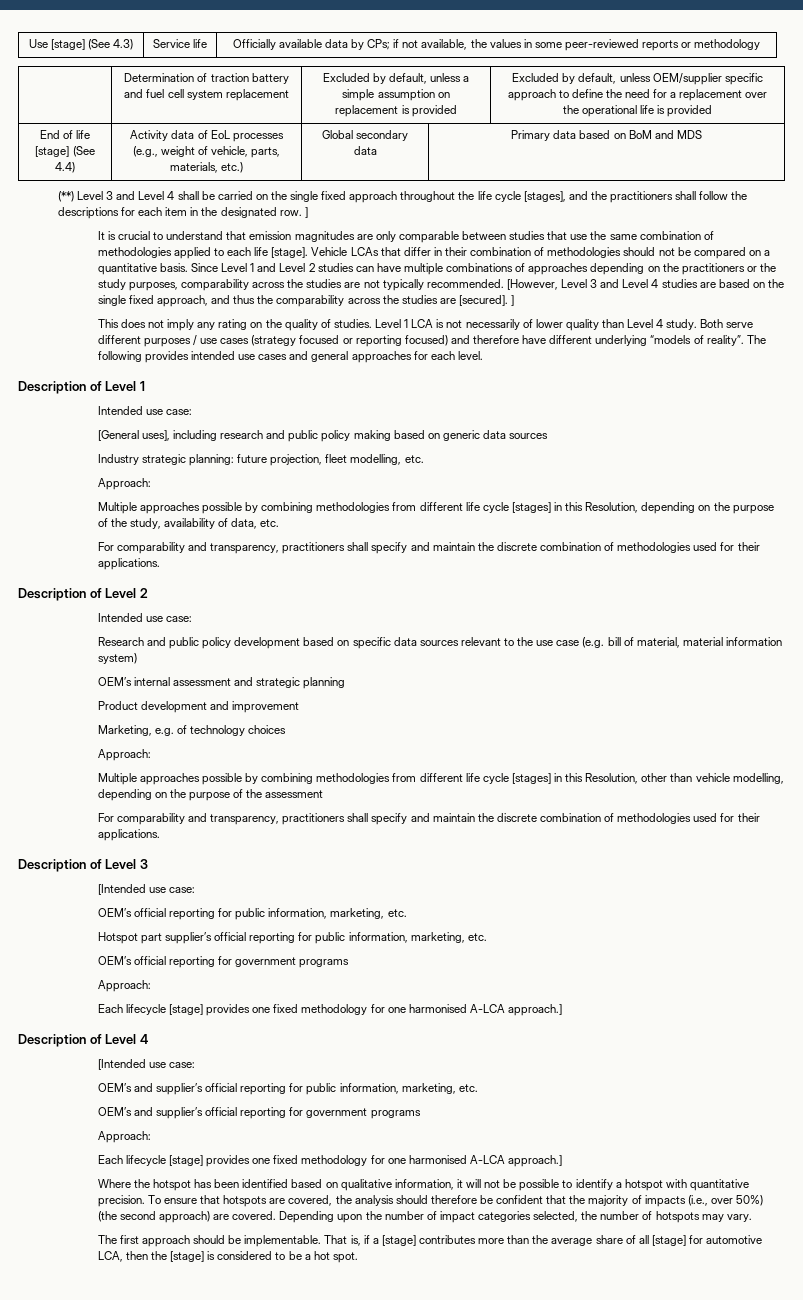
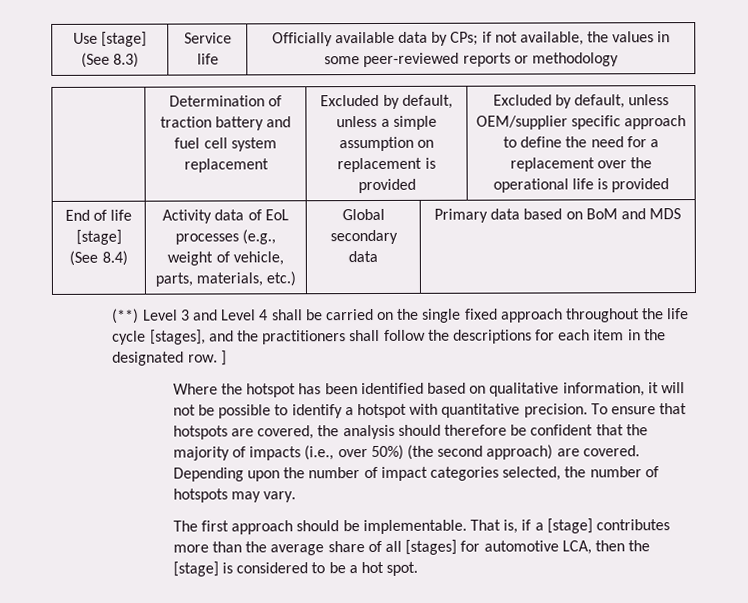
[113,39,134,50] 4.3) -> [113,52,140,68] 8.3)
[55,162,75,173] 4.4) -> [101,250,128,266] 8.4)
[97,231,714,243] [97,247,770,259] [97,263,776,275] [97,279,784,291] [97,295,515,307] [97,319,754,331] [97,335,766,347] [97,351,483,363] [18,381,145,394] [97,406,193,415] [97,430,549,442] [97,454,424,466] [97,478,151,490] [97,502,774,514] [97,518,280,529] [97,542,760,554] [97,558,160,570] [18,588,148,601] [97,613,193,622] [97,637,782,649] [97,653,137,664] [97,677,346,689] [97,701,300,713] [97,725,287,736] [97,749,151,761] [97,773,784,785] [97,789,324,801] [97,813,760,825] [97,829,160,841] [18,859,148,872] [97,884,196,895] [97,908,407,920] [97,932,487,944] [97,956,350,968] [97,980,151,992] [97,1004,562,1016] [18,1034,148,1047] [97,1059,196,1070] [97,1083,478,1095] [97,1107,421,1119] [97,1131,151,1143] [97,1155,562,1167] // It is crucial to understand that emission magnitudes are only comparable between studies that use the same combination of methodologies applied to each life [stage]. Vehicle LCAs that differ in their combination of methodologies should not be compared on a quantitative basis. Since Level 1 and Level 2 studies can have multiple combinations of approaches depending on the practitioners or the study purposes, comparability across the studies are not typically recommended. [However, Level 3 and Level 4 studies are based on the single fixed approach, and thus the comparability across the studies are [secured]. ] // This does not imply any rating on the quality of studies. Level 1 LCA is not necessarily of lower quality than Level 4 study. Both serve different purposes / use cases (strategy focused or reporting focused) and therefore have different underlying “models of reality”. The following provides intended use cases and general approaches for each level. // Description of Level 1 // Intended use case: // [General uses], including research and public policy making based on generic data sources // Industry strategic planning: future projection, fleet modelling, etc. // Approach: // Multiple approaches possible by combining methodologies from different life cycle [stages] in this Resolution, depending on the purpose of the study, availability of data, etc. // For comparability and transparency, practitioners shall specify and maintain the discrete combination of methodologies used for their applications. // Description of Level 2 // Intended use case: // Research and public policy development based on specific data sources relevant to the use case (e.g. bill of material, material information system) // OEM’s internal assessment and strategic planning // Product development and improvement // Marketing, e.g. of technology choices // Approach: // Multiple approaches possible by combining methodologies from different life cycle [stages] in this Resolution, other than vehicle modelling, depending on the purpose of the assessment // For comparability and transparency, practitioners shall specify and maintain the discrete combination of methodologies used for their applications. // Description of Level 3 // [Intended use case: // OEM’s official reporting for public information, marketing, etc. // Hotspot part supplier’s official reporting for public information, marketing, etc. // OEM’s official reporting for government programs // Approach: // Each lifecycle [stage] provides one fixed methodology for one harmonised A-LCA approach.] // Description of Level 4 // [Intended use case: // OEM’s and supplier’s official reporting for public information, marketing, etc. // OEM’s and supplier’s official reporting for government programs // Approach: // Each lifecycle [stage] provides one fixed methodology for one harmonised A-LCA approach.] -> (227, 358) none
[651,1235,686,1246] [stage] -> [405,539,458,555] [stages]

